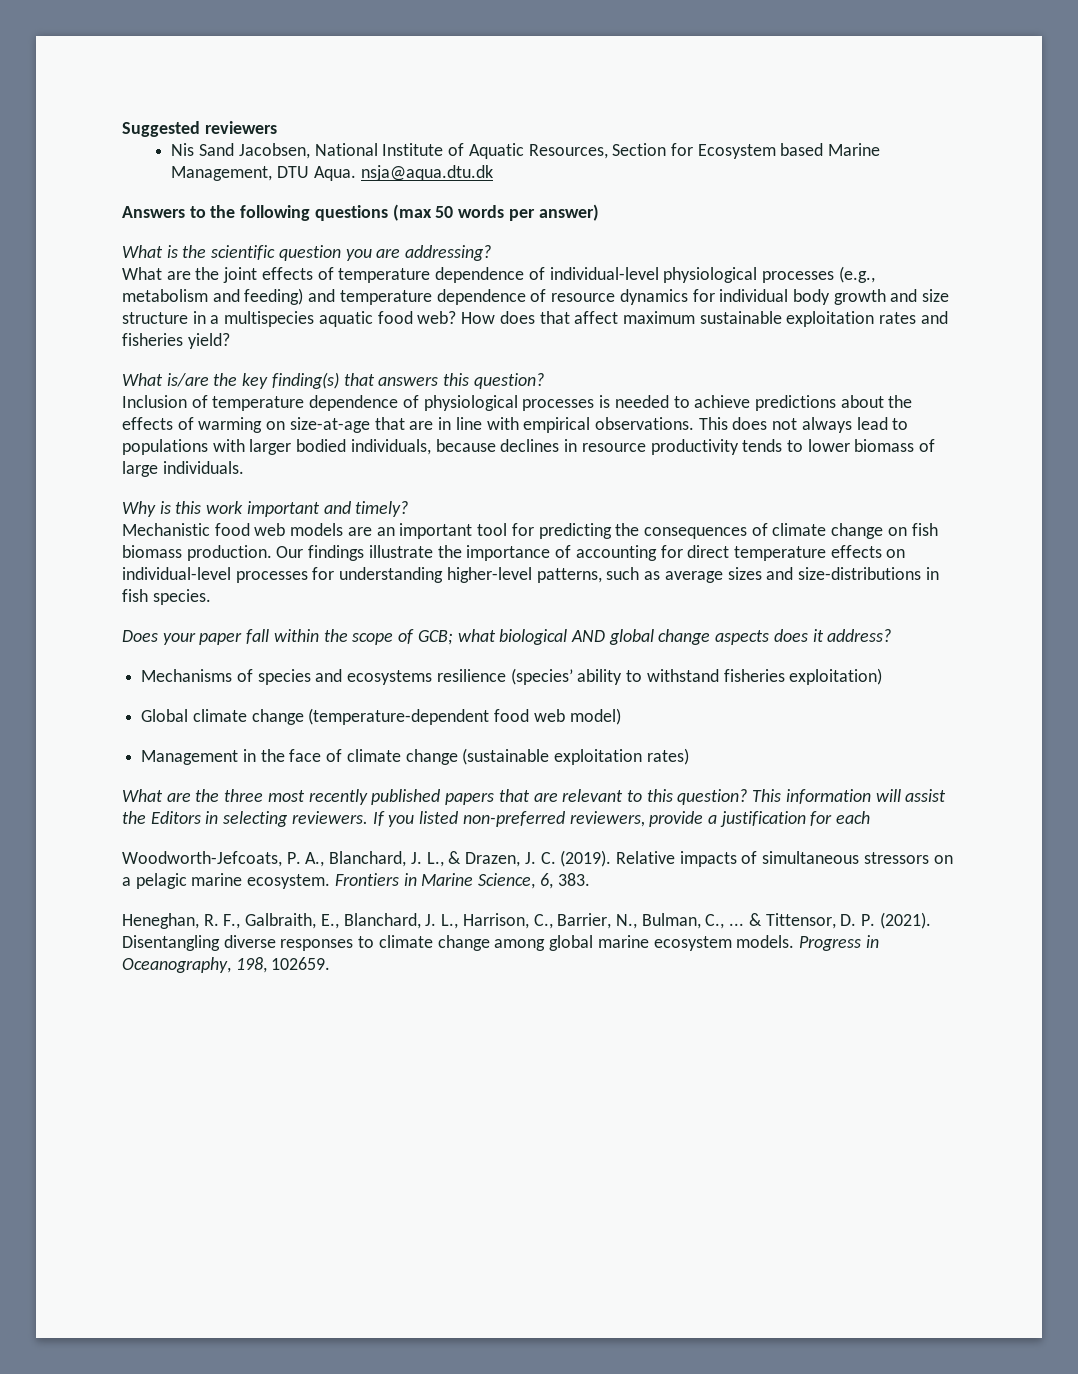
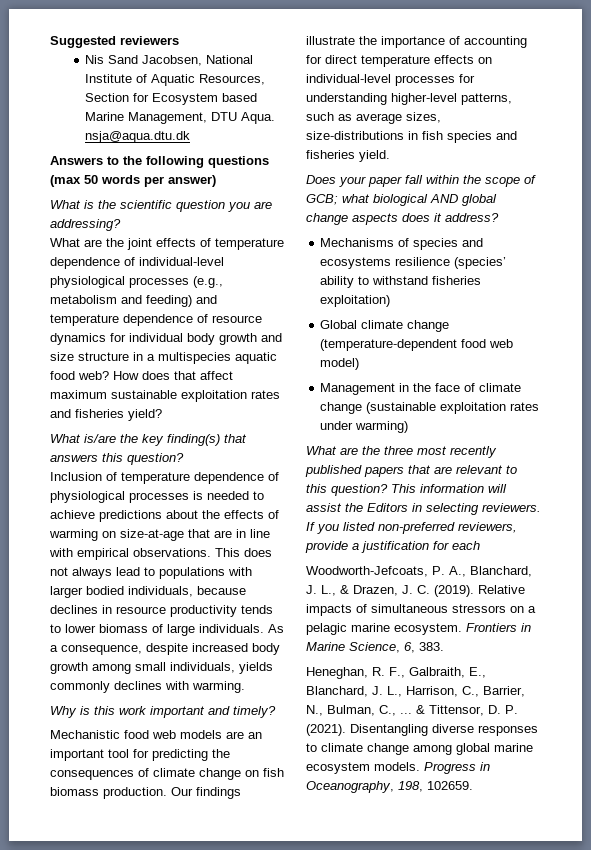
(244, 467) none -> [268,624,284,633] [50,643,280,655] [50,662,273,674] [50,681,245,693] As a consequence, despite increased body growth among small individuals, yields commonly declines with warming.
[727,567,794,580] sizes and -> [406,112,441,123] sizes,
[152,589,211,605] species. -> [447,131,517,143] [306,150,390,162] species and fisheries yield.
[646,748,689,765] rates) -> [510,402,540,411] [320,421,409,433] rates under warming)

